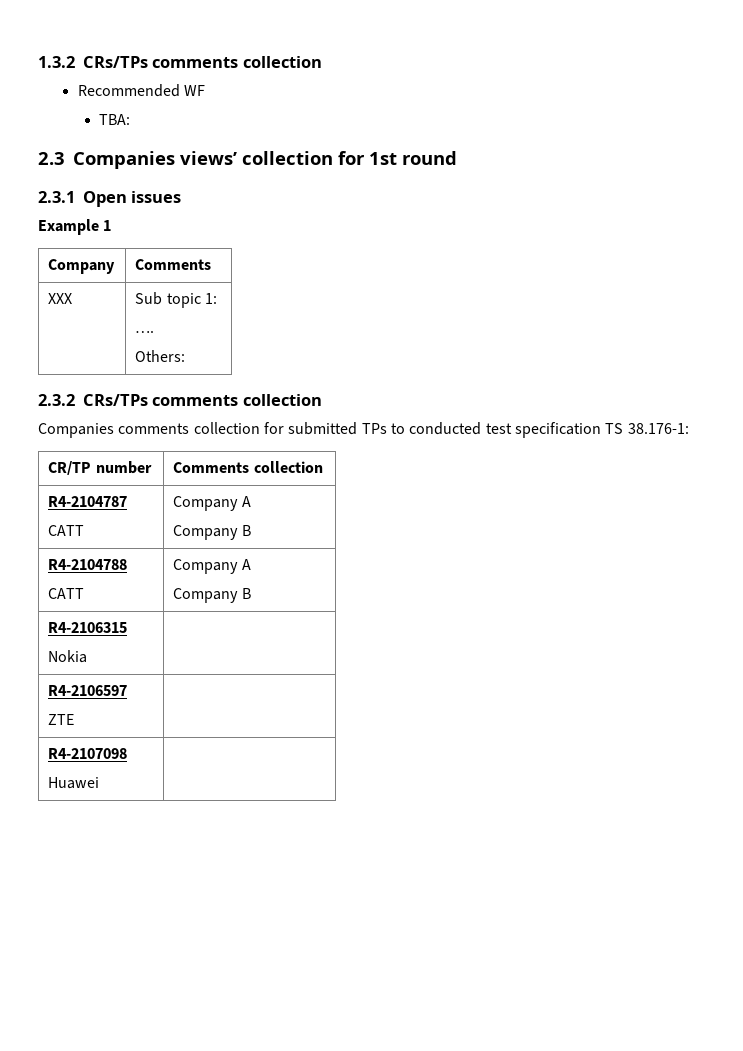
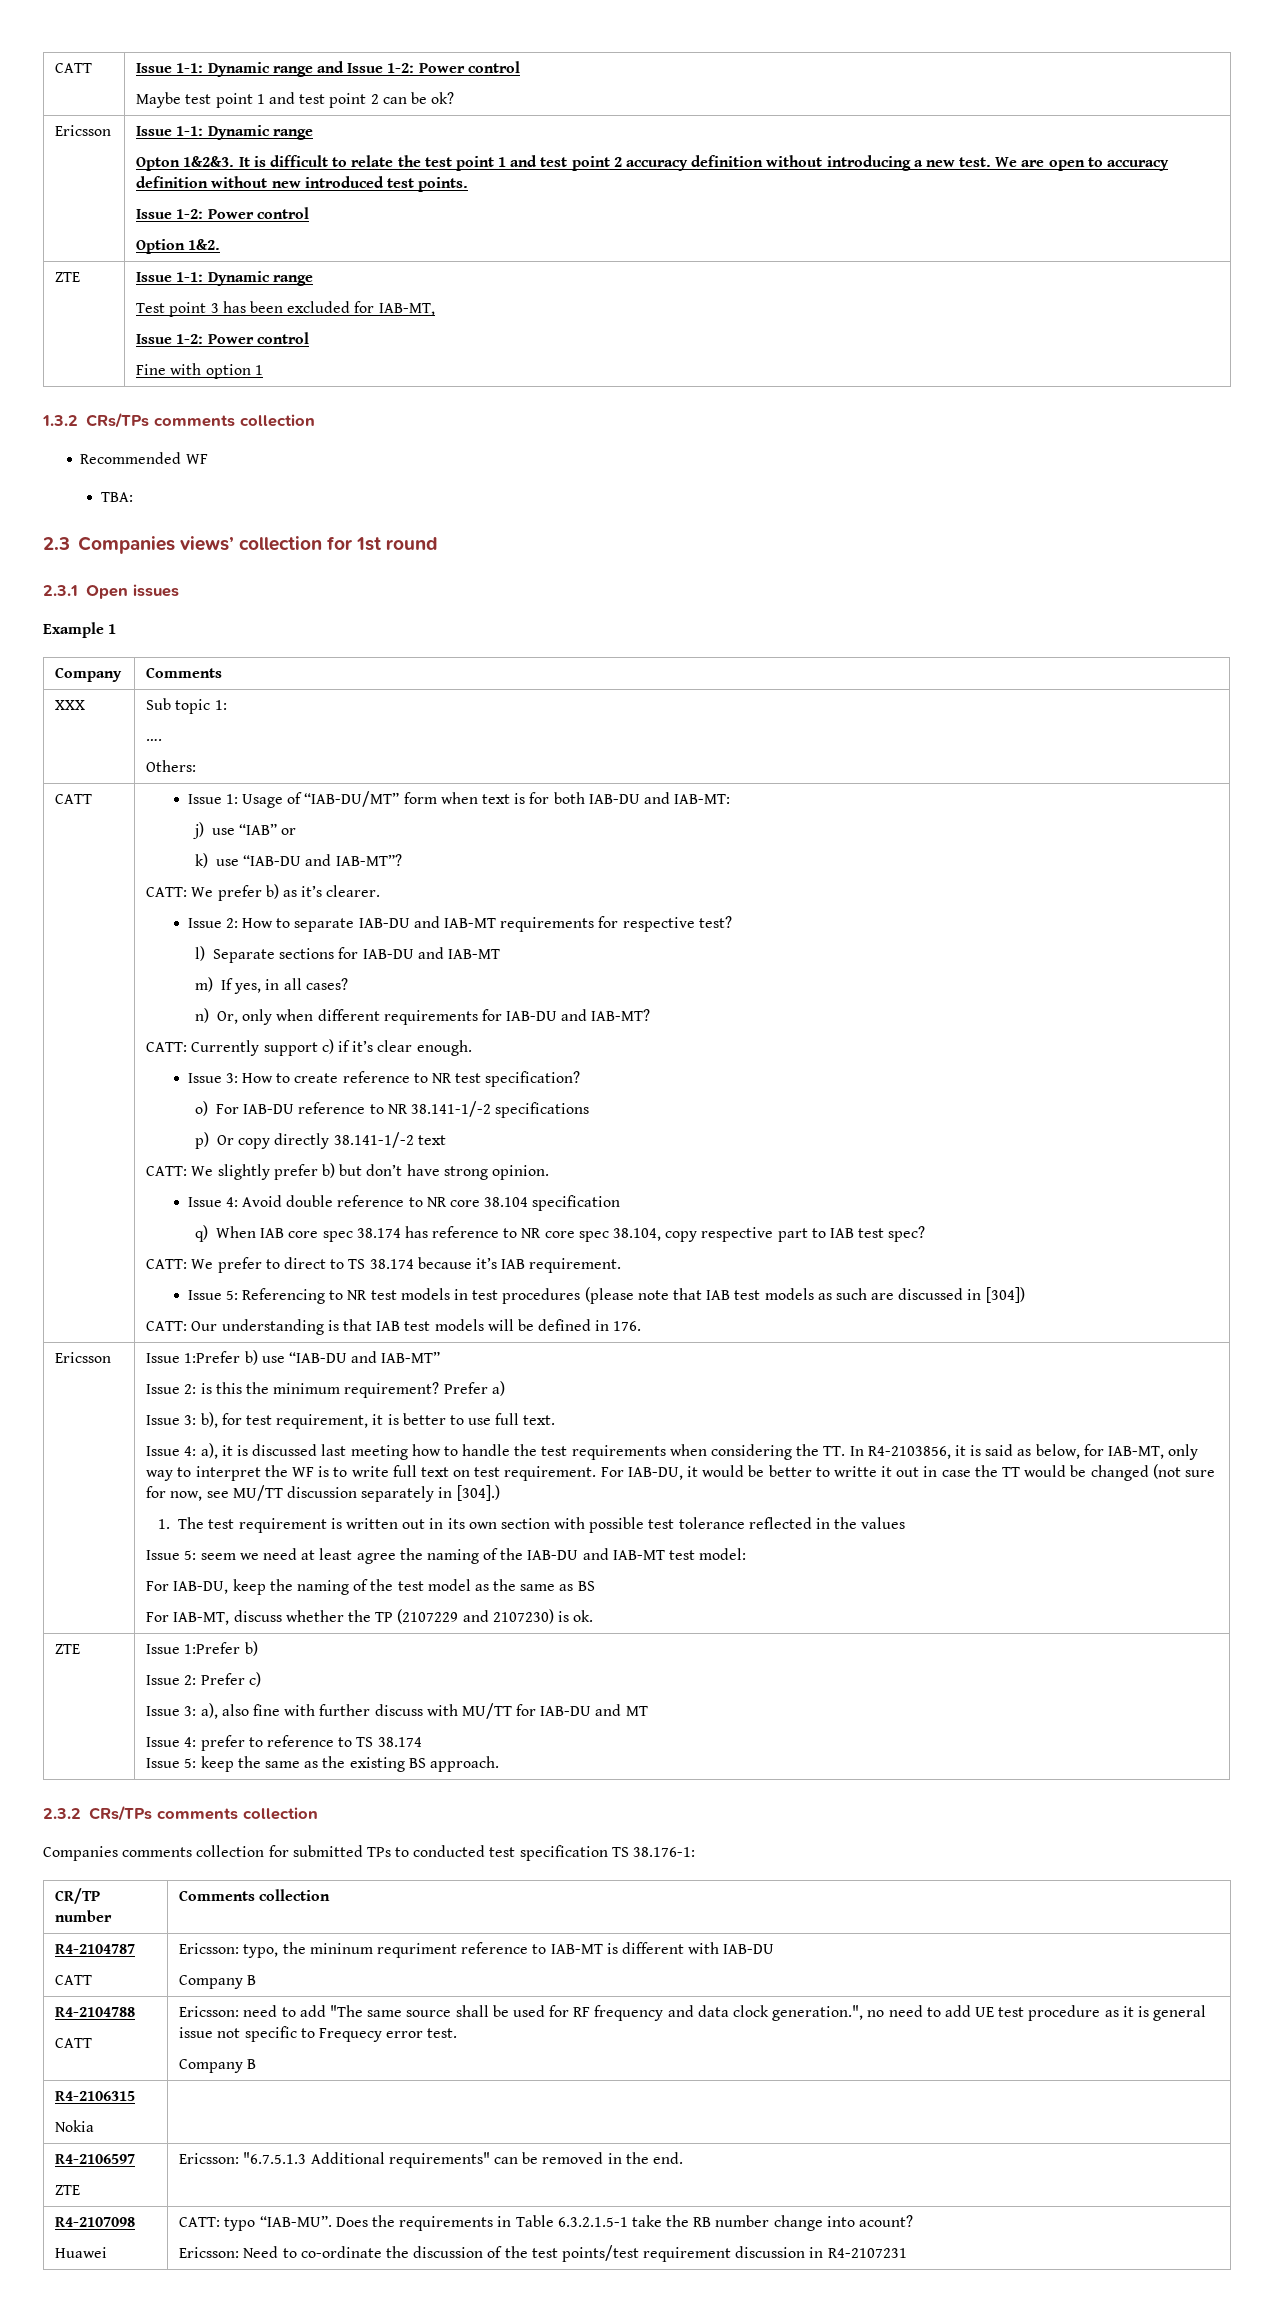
(38, 62) none -> [55,63,93,73] [136,61,520,77] [136,92,455,108] [55,125,112,136] [136,125,313,140] [136,155,1170,171] [136,176,469,192] [136,207,309,219] [136,239,221,254] [55,272,81,282] [136,271,313,286] [136,301,435,317] [136,332,309,344] [136,363,263,379] CATT | Issue 1-1: Dynamic range and Issue 1-2: Power control // Maybe test point 1 and test point 2 can be ok? // Ericsson | Issue 1-1: Dynamic range // Opton 1&2&3. It is difficult to relate the test point 1 and test point 2 accuracy definition without introducing a new test. We are open to accuracy definition without new introduced test points. // Issue 1-2: Power control // Option 1&2. // ZTE | Issue 1-1: Dynamic range // Test point 3 has been excluded for IAB-MT, // Issue 1-2: Power control // Fine with option 1 //
(186, 356) none -> [55,794,93,804] [187,791,731,808] [193,822,297,839] [195,853,402,868] [146,884,381,901] [187,916,732,932] [195,946,500,963] [195,977,348,994] [195,1008,651,1025] [146,1039,472,1056] [187,1071,581,1087] [195,1101,590,1118] [195,1132,446,1149] [146,1163,549,1180] [187,1195,621,1211] [195,1225,926,1242] [146,1257,622,1273] [187,1287,1025,1304] [146,1319,642,1335] [55,1352,112,1363] [146,1350,441,1365] [146,1381,505,1398] [146,1412,556,1429] [146,1443,1199,1460] [146,1464,1215,1481] [146,1485,500,1502] [158,1517,906,1533] [146,1548,747,1564] [146,1579,595,1595] [146,1609,594,1625] [55,1644,81,1654] [146,1641,258,1656] [146,1672,261,1687] [146,1703,648,1719] [146,1735,422,1751] [146,1756,499,1772] // CATT | Issue 1: Usage of “IAB-DU/MT” form when text is for both IAB-DU and IAB-MT: // j) use “IAB” or // k) use “IAB-DU and IAB-MT”? // CATT: We prefer b) as it’s clearer. // Issue 2: How to separate IAB-DU and IAB-MT requirements for respective test? // l) Separate sections for IAB-DU and IAB-MT // m) If yes, in all cases? // n) Or, only when different requirements for IAB-DU and IAB-MT? // CATT: Currently support c) if it’s clear enough. // Issue 3: How to create reference to NR test specification? // o) For IAB-DU reference to NR 38.141-1/-2 specifications // p) Or copy directly 38.141-1/-2 text // CATT: We slightly prefer b) but don’t have strong opinion. // Issue 4: Avoid double reference to NR core 38.104 specification // q) When IAB core spec 38.174 has reference to NR core spec 38.104, copy respective part to IAB test spec? // CATT: We prefer to direct to TS 38.174 because it’s IAB requirement. // Issue 5: Referencing to NR test models in test procedures (please note that IAB test models as such are discussed in [304]) // CATT: Our understanding is that IAB test models will be defined in 176. // Ericsson | Issue 1:Prefer b) use “IAB-DU and IAB-MT” // Issue 2: is this the minimum requirement? Prefer a) // Issue 3: b), for test requirement, it is better to use full text. // Issue 4: a), it is discussed last meeting how to handle the test requirements when considering the TT. In R4-2103856, it is said as below, for IAB-MT, only way to interpret the WF is to write full text on test requirement. For IAB-DU, it would be better to writte it out in case the TT would be changed (not sure for now, see MU/TT discussion separately in [304].) // 1. The test requirement is written out in its own section with possible test tolerance reflected in the values // Issue 5: seem we need at least agree the naming of the IAB-DU and IAB-MT test model: // For IAB-DU, keep the naming of the test model as the same as BS // For IAB-MT, discuss whether the TP (2107229 and 2107230) is ok. // ZTE | Issue 1:Prefer b) // Issue 2: Prefer c) // Issue 3: a), also fine with further discuss with MU/TT for IAB-DU and MT // Issue 4: prefer to reference to TS 38.174 // Issue 5: keep the same as the existing BS approach.
[173,496,251,511] [173,525,251,540] [48,559,128,570] [48,588,85,599] [173,559,251,574] Company A // Company B // R4-2104788 // CATT | Company A -> [179,1942,775,1958] [179,1975,257,1989] [55,2007,136,2017] [55,2038,93,2048] [179,2005,1207,2021] [179,2026,458,2042] Ericsson: typo, the mininum requriment reference to IAB-MT is different with IAB-DU // Company B // R4-2104788 // CATT | Ericsson: need to add "The same source shall be used for RF frequency and data clock generation.", no need to add UE test procedure as it is general issue not specific to Frequecy error test.
[48,748,128,759] [48,777,100,789] // R4-2107098 // Huawei | -> [179,2152,683,2168] [55,2217,136,2227] [55,2247,108,2258] [179,2215,913,2231] [179,2245,907,2262] Ericsson: "6.7.5.1.3 Additional requirements" can be removed in the end. // R4-2107098 // Huawei | CATT: typo “IAB-MU”. Does the requirements in Table 6.3.2.1.5-1 take the RB number change into acount? // Ericsson: Need to co-ordinate the discussion of the test points/test requirement discussion in R4-2107231

